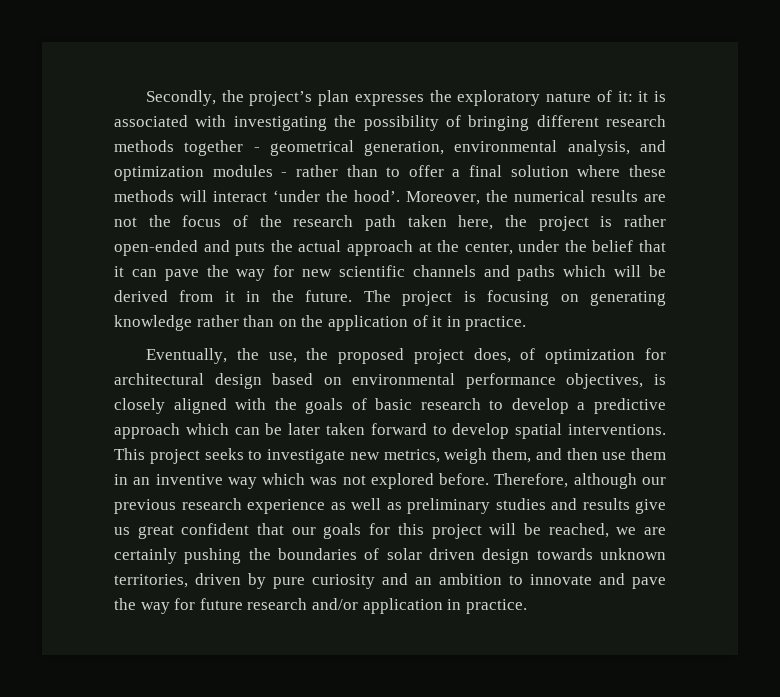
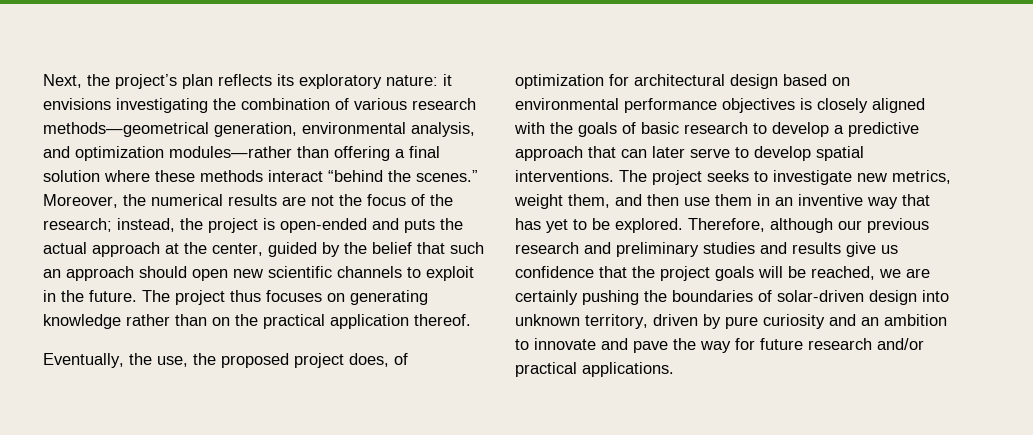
[145,90,216,106] Secondly, -> [43,74,82,88] Next,
[354,90,666,106] [114,115,666,131] [114,140,354,156] expresses the exploratory nature of it: it is associated with investigating the possibility of bringing different research methods together - geometrical -> [218,74,452,89] [43,98,476,113] [43,122,209,137] reflects its exploratory nature: it envisions investigating the combination of various research methods—geometrical
[212,165,444,177] modules - rather than to offer -> [169,146,390,161] modules—rather than offering
[180,190,400,202] will interact ‘under the hood’. -> [268,170,478,182] interact “behind the scenes.”
[293,215,494,231] research path taken here, -> [43,218,175,232] research; instead,
[624,215,667,227] rather -> (275, 224) none
[518,240,560,252] under -> [268,242,340,257] guided by
[114,265,666,281] [114,290,235,302] it can pave the way for new scientific channels and paths which will be derived from it -> [450,242,484,254] [43,266,474,281] such an approach should open new scientific channels to exploit
[463,290,550,306] is focusing -> [230,290,322,302] thus focuses
[327,315,527,331] application of it in practice. -> [263,314,471,329] practical application thereof.
[566,373,644,389] objectives, -> [722,98,795,113] objectives
[185,423,427,435] which can be later taken forward -> [588,146,730,158] that can later serve
[114,448,145,460] This -> [619,170,647,182] The
[444,448,488,464] weigh -> [514,194,563,209] weight
[262,473,490,489] which was not explored before. -> [902,194,930,206] [515,218,683,233] that has yet to be explored.
[247,498,402,514] experience as well as -> [584,242,611,254] and
[137,523,482,539] great confident that our goals for this project -> [515,266,754,281] confidence that the project goals
[386,548,666,564] [114,574,188,588] solar driven design towards unknown territories, -> [777,290,949,305] [515,314,648,329] solar-driven design into unknown territory,
[362,598,527,614] application in practice. -> [515,362,674,377] practical applications.

